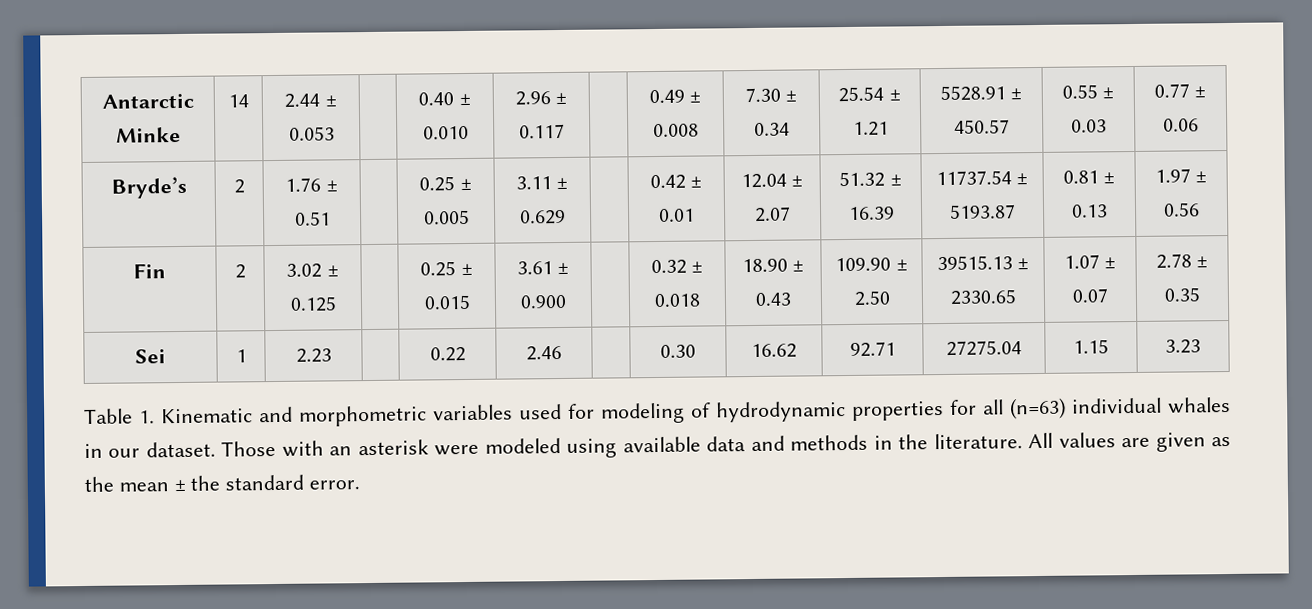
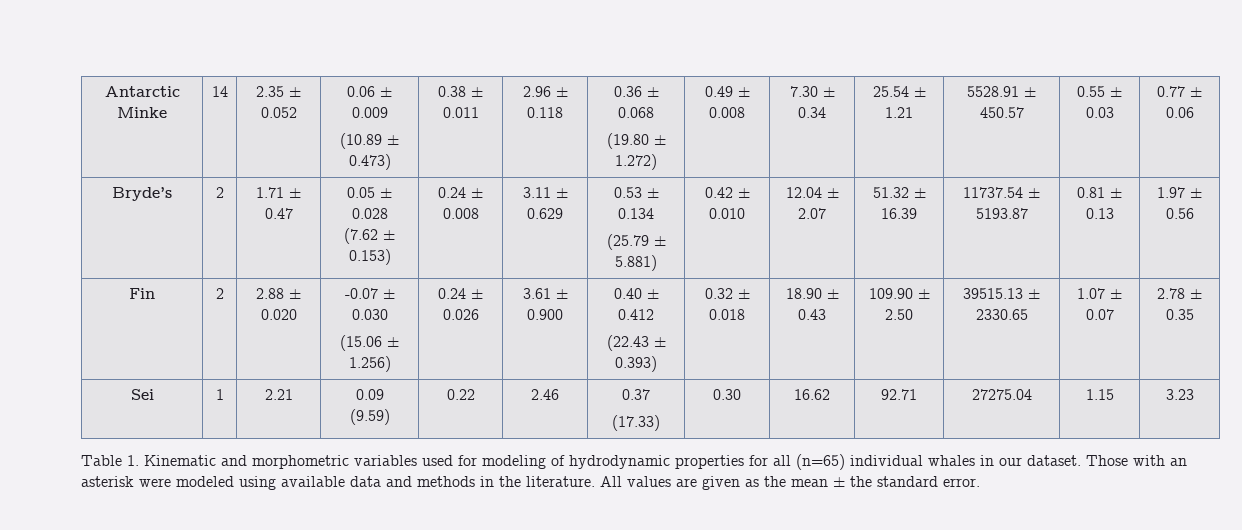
[284,93,337,108] [288,126,335,141] [418,92,471,106] [422,125,469,140] [514,91,568,106] [519,123,565,139] 2.44 ± 0.053 | | 0.40 ± 0.010 | 2.96 ± 0.117 | -> [256,86,301,97] [260,107,297,118] [347,86,392,97] [351,107,388,118] [340,133,399,149] [348,154,391,170] [438,86,483,97] [442,107,479,118] [522,86,568,97] [527,107,563,118] [613,86,659,97] [618,107,654,118] [606,133,666,149] [615,154,657,170] 2.35 ± 0.052 | 0.06 ± 0.009 // (10.89 ± 0.473) | 0.38 ± 0.011 | 2.96 ± 0.118 | 0.36 ± 0.068 // (19.80 ± 1.272)
[285,177,338,192] [294,211,331,226] [419,176,472,192] [423,209,470,225] [515,176,569,190] [520,209,566,225] 1.76 ± 0.51 | | 0.25 ± 0.005 | 3.11 ± 0.629 | -> [256,187,301,198] [264,208,293,219] [347,187,392,198] [351,208,388,219] [344,228,395,244] [348,249,391,265] [438,187,483,198] [442,208,479,219] [522,187,568,198] [527,208,563,219] [613,187,659,198] [618,208,654,219] [606,234,666,250] [615,255,657,271] 1.71 ± 0.47 | 0.05 ± 0.028 // (7.62 ± 0.153) | 0.24 ± 0.008 | 3.11 ± 0.629 | 0.53 ± 0.134 // (25.79 ± 5.881)
[658,208,695,222] 0.01 -> [709,208,745,219] 0.010
[286,263,339,278] [289,296,337,312] [420,261,473,277] [423,294,471,310] [516,261,570,275] [520,294,567,309] 3.02 ± 0.125 | | 0.25 ± 0.015 | 3.61 ± 0.900 | -> [256,288,301,299] [260,309,297,320] [344,288,395,299] [351,309,388,320] [340,335,399,351] [348,356,391,372] [438,288,483,299] [442,309,479,320] [522,288,568,299] [527,309,563,320] [613,288,659,299] [618,309,654,320] [606,335,666,351] [615,356,657,372] 2.88 ± 0.020 | -0.07 ± 0.030 // (15.06 ± 1.256) | 0.24 ± 0.026 | 3.61 ± 0.900 | 0.40 ± 0.412 // (22.43 ± 0.393)
[295,348,332,363] 2.23 | -> [264,389,293,400] [355,389,384,400] [349,409,390,425] 2.21 | 0.09 // (9.59)
(562, 353) none -> [622,389,650,400] [612,415,660,431] 0.37 // (17.33)
[1010,397,1066,420] (n=63) -> [796,454,845,470] (n=65)

